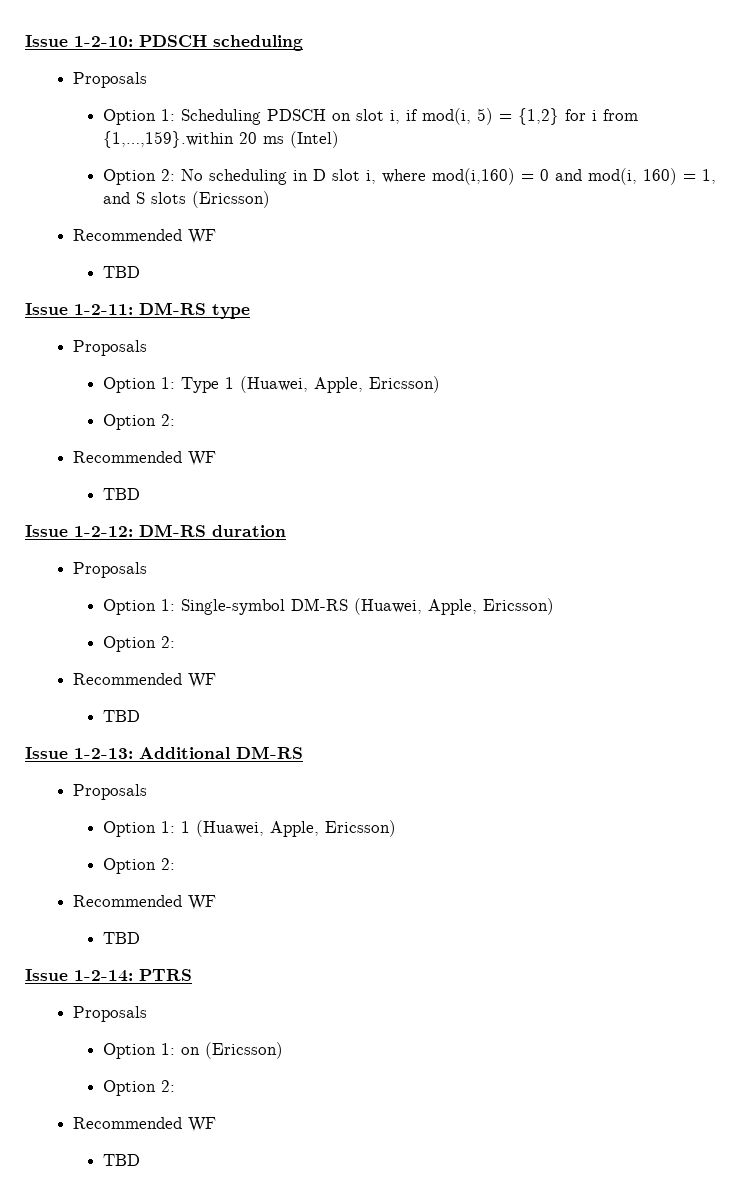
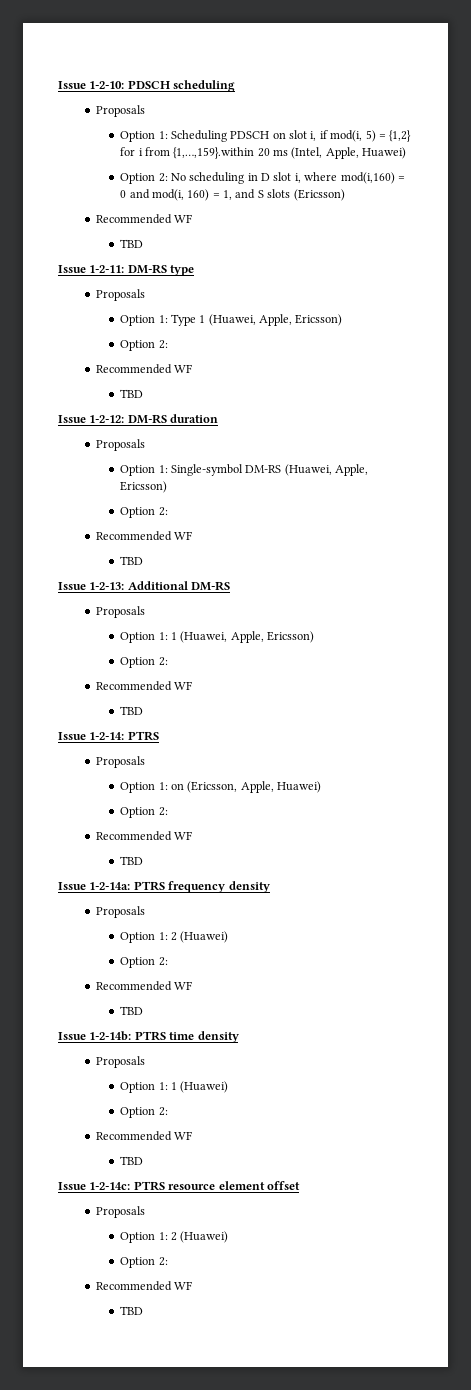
[290,131,340,148] (Intel) -> [291,147,407,159] (Intel, Apple, Huawei)
[205,1042,284,1059] [103,1080,176,1096] [73,1117,217,1132] [103,1154,141,1166] (Ericsson) // Option 2: // Recommended WF // TBD -> [187,781,322,793] [120,807,168,818] [95,831,193,841] [120,856,144,865] [58,881,270,893] [95,906,145,918] [120,931,229,943] [120,957,168,968] [95,981,193,991] [120,1006,144,1015] [58,1031,239,1043] [95,1056,145,1068] [120,1081,229,1093] [120,1107,168,1118] [95,1131,193,1141] [120,1156,144,1165] [58,1181,300,1191] [95,1206,145,1218] [120,1231,229,1243] [120,1257,168,1268] [95,1281,193,1291] [120,1306,144,1315] (Ericsson, Apple, Huawei) // Option 2: // Recommended WF // TBD // Issue 1-2-14a: PTRS frequency density // Proposals // Option 1: 2 (Huawei) // Option 2: // Recommended WF // TBD // Issue 1-2-14b: PTRS time density // Proposals // Option 1: 1 (Huawei) // Option 2: // Recommended WF // TBD // Issue 1-2-14c: PTRS resource element offset // Proposals // Option 1: 2 (Huawei) // Option 2: // Recommended WF // TBD

